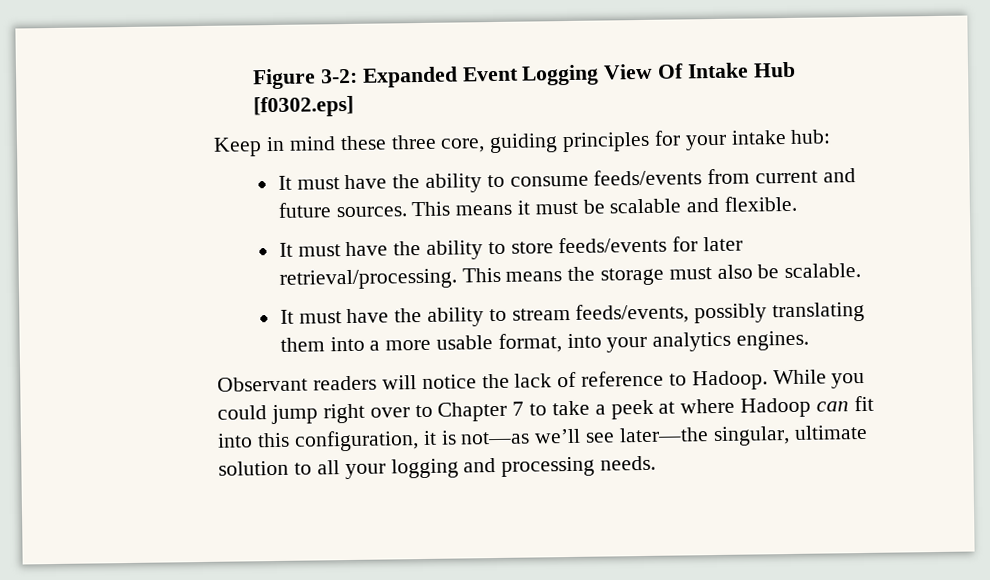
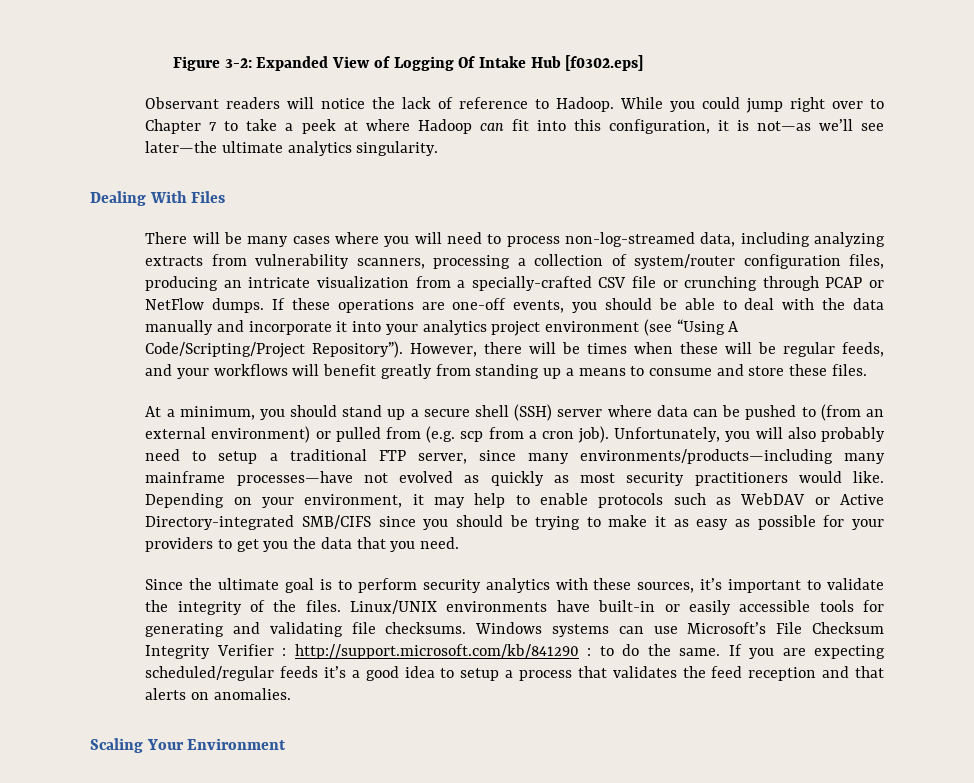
[461,63,654,86] Event Logging View -> [332,56,454,71] View of Logging
[213,129,832,157] [277,168,856,193] [277,195,798,218] [278,236,744,260] [278,263,862,290] [279,301,866,327] [279,330,810,353] // Keep in mind these three core, guiding principles for your intake hub: // It must have the ability to consume feeds/events from current and future sources. This means it must be scalable and flexible. // It must have the ability to store feeds/events for later retrieval/processing. This means the storage must also be scalable. // It must have the ability to stream feeds/events, possibly translating them into a more usable format, into your analytics engines. -> (644, 63) none
[712,424,868,447] [218,455,657,480] singular, ultimate solution to all your logging and processing needs. -> [222,141,439,156] [90,191,226,206] [145,232,885,247] [145,254,885,269] [145,276,885,291] [145,298,884,313] [145,319,740,336] [145,341,885,358] [145,364,867,379] [145,404,885,421] [145,426,885,443] [145,449,885,464] [145,471,884,486] [145,493,884,508] [145,515,884,530] [145,537,460,552] [145,578,884,593] [145,600,884,615] [145,622,885,637] [145,644,886,659] [145,666,884,681] [145,688,291,700] [90,738,287,753] ultimate analytics singularity. // Dealing With Files // There will be many cases where you will need to process non-log-streamed data, including analyzing extracts from vulnerability scanners, processing a collection of system/router configuration files, producing an intricate visualization from a specially-crafted CSV file or crunching through PCAP or NetFlow dumps. If these operations are one-off events, you should be able to deal with the data manually and incorporate it into your analytics project environment (see “Using A Code/Scripting/Project Repository”). However, there will be times when these will be regular feeds, and your workflows will benefit greatly from standing up a means to consume and store these files. // At a minimum, you should stand up a secure shell (SSH) server where data can be pushed to (from an external environment) or pulled from (e.g. scp from a cron job). Unfortunately, you will also probably need to setup a traditional FTP server, since many environments/products—including many mainframe processes—have not evolved as quickly as most security practitioners would like. Depending on your environment, it may help to enable protocols such as WebDAV or Active Directory-integrated SMB/CIFS since you should be trying to make it as easy as possible for your providers to get you the data that you need. // Since the ultimate goal is to perform security analytics with these sources, it’s important to validate the integrity of the files. Linux/UNIX environments have built-in or easily accessible tools for generating and validating file checksums. Windows systems can use Microsoft’s File Checksum Integrity Verifier : http://support.microsoft.com/kb/841290 : to do the same. If you are expecting scheduled/regular feeds it’s a good idea to setup a process that validates the feed reception and that alerts on anomalies. // Scaling Your Environment

